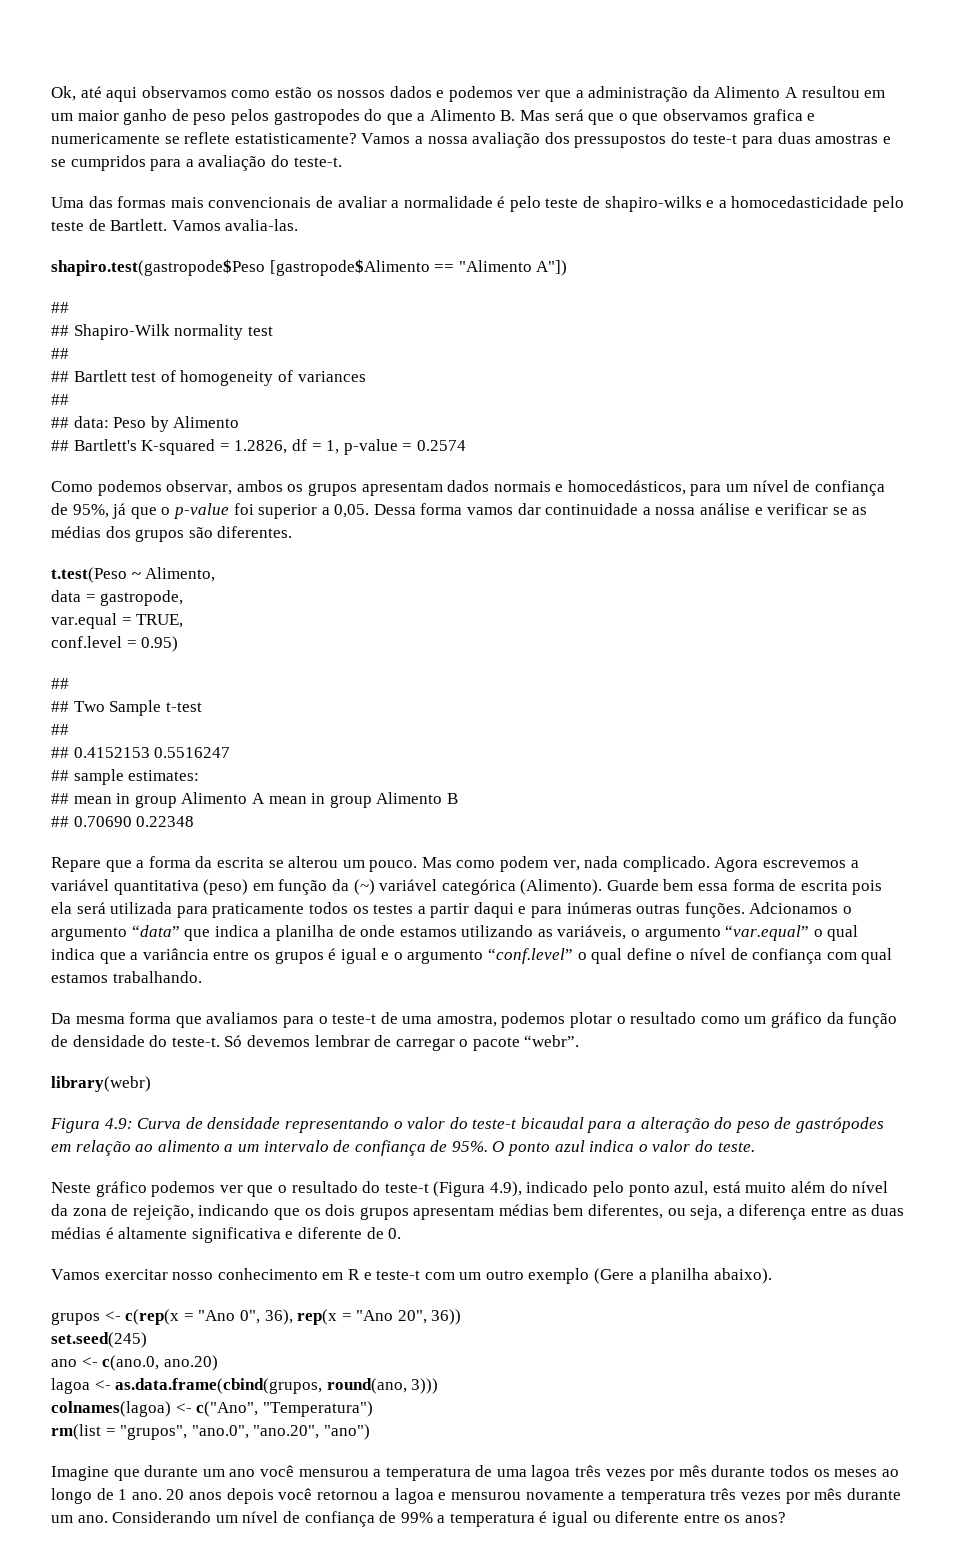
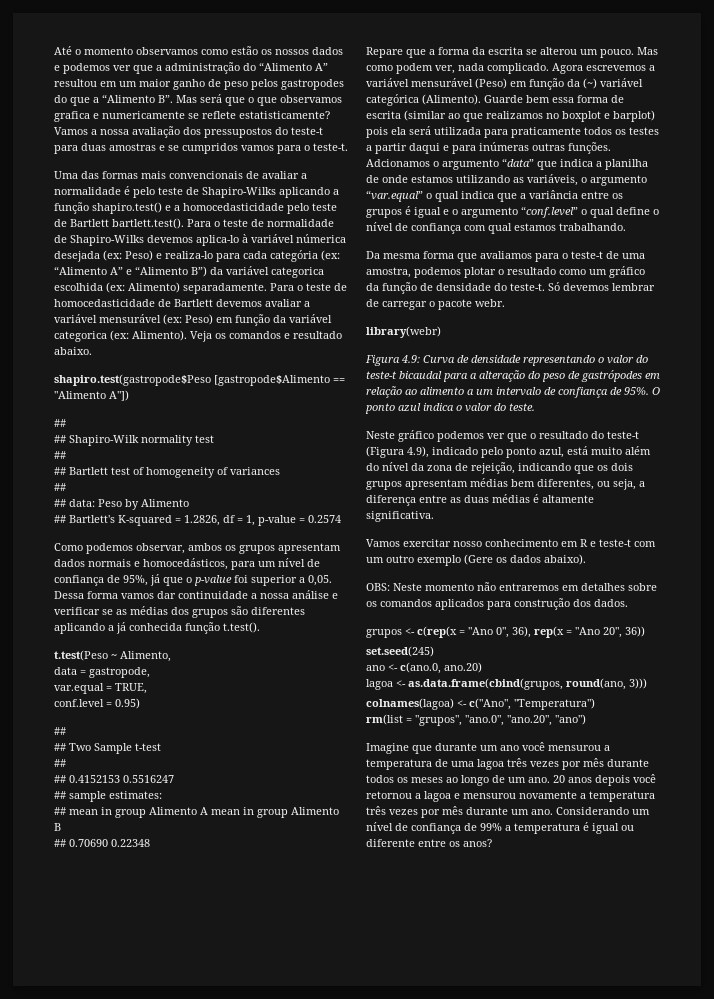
[51,86,138,102] Ok, até aqui -> [54,46,133,55] Até o momento
[692,86,799,98] da Alimento A -> [243,62,328,71] do “Alimento A”
[429,109,516,121] Alimento B. -> [102,94,173,103] “Alimento B”.
[150,155,289,171] para a avaliação do -> [241,145,310,154] vamos para o
[604,196,702,212] shapiro-wilks -> [202,187,339,198] [54,202,162,214] Shapiro-Wilks aplicando a função shapiro.test()
[110,219,299,231] Bartlett. Vamos avalia-las. -> [70,218,334,229] [54,234,346,246] [54,250,340,262] [54,266,324,278] [54,282,347,294] [54,299,310,307] [54,314,332,326] [54,330,342,342] [54,347,92,355] Bartlett bartlett.test(). Para o teste de normalidade de Shapiro-Wilks devemos aplica-lo à variável númerica desejada (ex: Peso) e realiza-lo para cada categória (ex: “Alimento A” e “Alimento B”) da variável categorica escolhida (ex: Alimento) separadamente. Para o teste de homocedasticidade de Bartlett devemos avaliar a variável mensurável (ex: Peso) em função da variável categorica (ex: Alimento). Veja os comandos e resultado abaixo.
[217,526,293,538] diferentes. -> [251,607,305,615] [54,622,260,634] diferentes aplicando a já conhecida função t.test().
[113,879,249,895] quantitativa (peso) -> [411,78,507,89] mensurável (Peso)
(848, 885) none -> [404,110,655,122] (similar ao que realizamos no boxplot e barplot)
[524,1035,580,1047] “webr”. -> [475,299,505,307] webr.
[191,1227,402,1243] significativa e diferente de 0. -> [366,511,434,522] significativa.
[638,1268,710,1284] a planilha -> [496,555,541,563] os dados
(772, 1276) none -> [366,582,657,591] [366,598,628,610] // OBS: Neste momento não entraremos em detalhes sobre os comandos aplicados para construção dos dados.
[118,1489,128,1500] 1 -> [508,777,526,783] um

